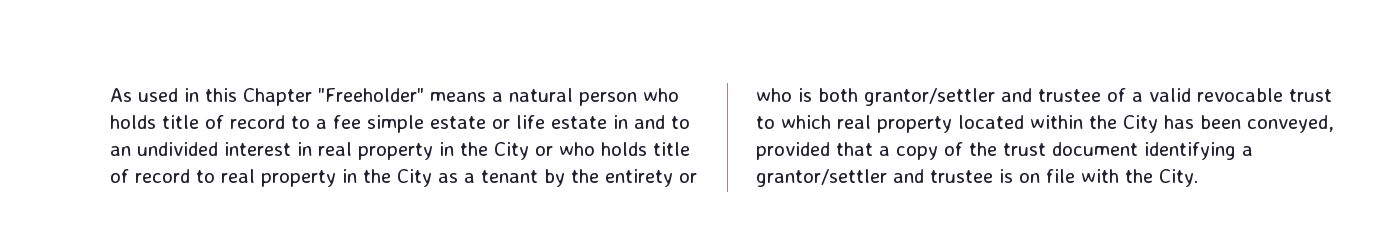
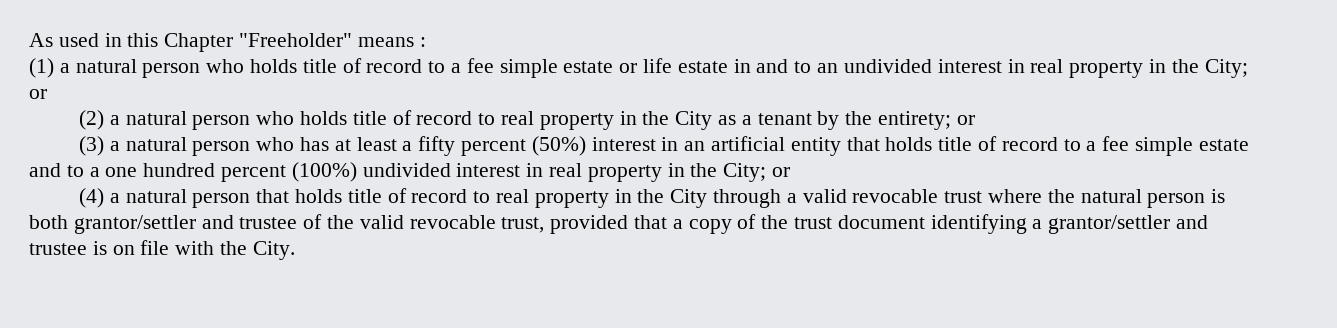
(486, 97) none -> [419,37,426,47] [29,58,54,78] : // (1)
[494,142,553,160] City or -> [1204,59,1248,78] [29,89,47,99] [78,110,251,130] City; or // (2) a natural person
[605,169,697,187] [756,88,792,102] entirety or who -> [877,111,975,130] [78,136,1249,156] [29,162,791,182] [78,188,1206,208] entirety; or // (3) a natural person who has at least a fifty percent (50%) interest in an artificial entity that holds title of record to a fee simple estate and to a one hundred percent (100%) undivided interest in real property in the City; or // (4) a natural person that holds title of record to real property in the City through a valid revocable trust where the natural person
[1132,88,1332,102] [756,115,1334,133] a valid revocable trust to which real property located within the City has been conveyed, -> [327,215,545,233] the valid revocable trust,

